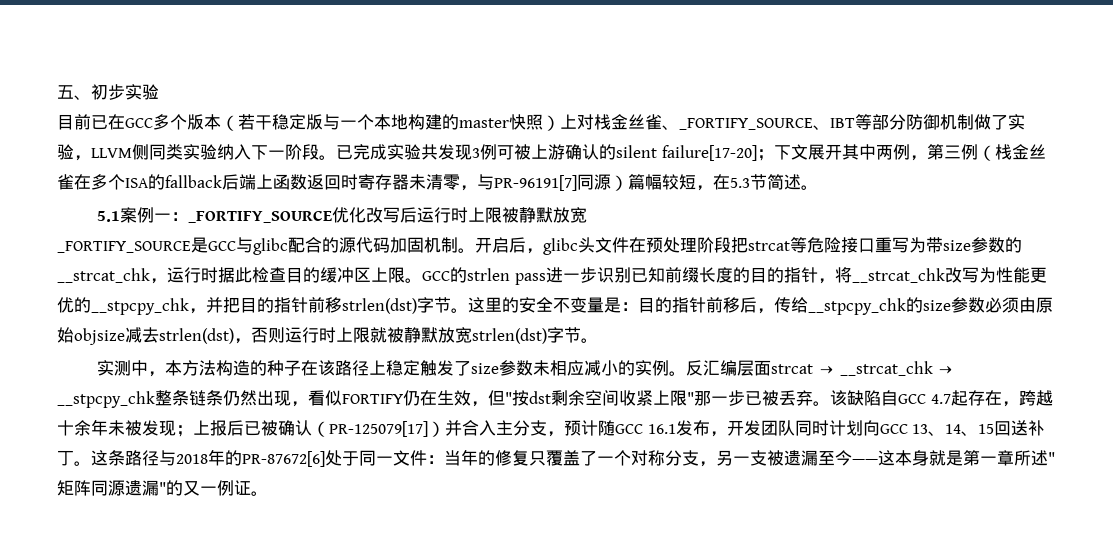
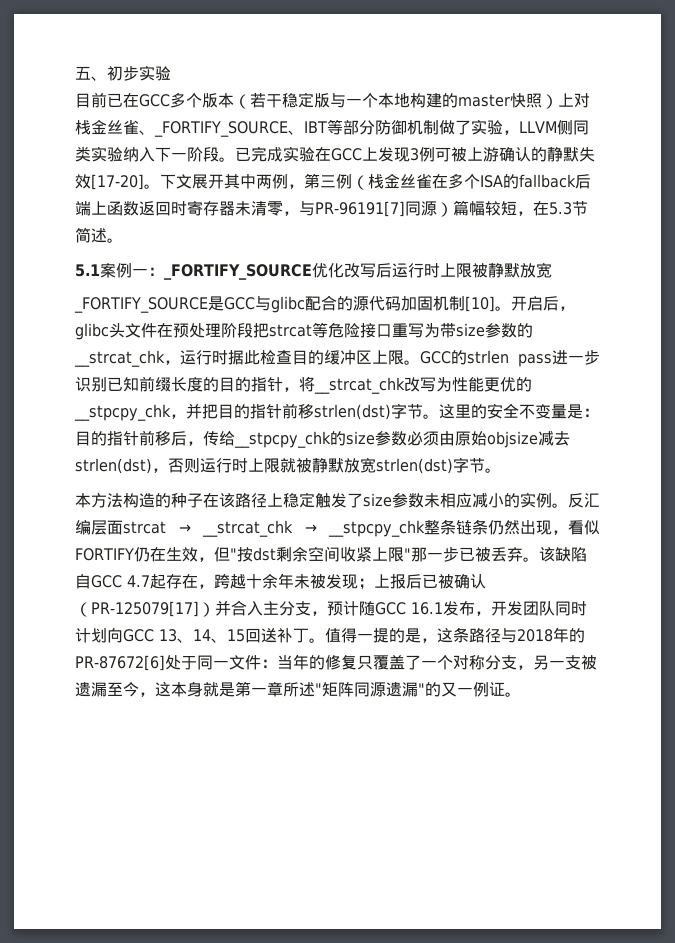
[421,144,438,160] 共 -> [315,147,378,162] 在GCC上
[616,145,774,161] silent failure[17-20]； -> [547,146,595,162] [75,174,160,190] 静默失效[17-20]。
(458, 245) none -> [464,296,495,312] [10]
[97,360,166,377] 实测中， -> (501, 470) none
(91, 463) none -> [325,628,437,643] 值得一提的是，
[852,459,878,464] —— -> [139,692,155,697] ，

